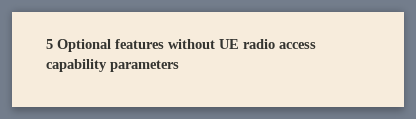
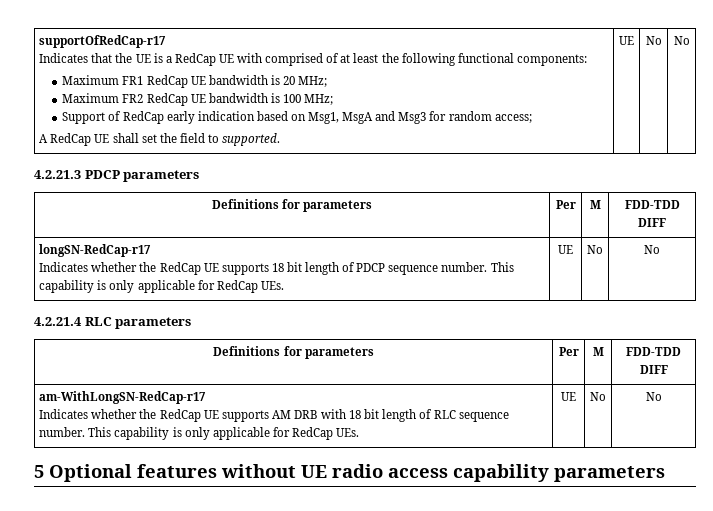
(46, 44) none -> [39,35,167,48] [39,53,587,66] [62,75,328,88] [62,93,334,106] [62,111,532,124] [39,133,281,146] [619,36,634,45] [645,36,662,45] [673,36,690,45] [34,170,200,182] [211,199,373,212] [555,200,576,209] [589,200,601,209] [624,200,680,209] [638,218,666,227] [39,244,152,257] [39,262,514,275] [39,280,284,293] [558,245,573,254] [587,245,603,254] [644,245,660,254] [34,317,192,329] [213,346,374,359] [558,347,579,356] [592,347,604,356] [626,347,681,356] [639,365,668,374] [39,391,207,404] [39,409,509,422] [39,427,360,440] [561,392,576,401] [590,392,606,401] [645,392,662,401] supportOfRedCap-r17 // Indicates that the UE is a RedCap UE with comprised of at least the following functional components: // Maximum FR1 RedCap UE bandwidth is 20 MHz; // Maximum FR2 RedCap UE bandwidth is 100 MHz; // Support of RedCap early indication based on Msg1, MsgA and Msg3 for random access; // A RedCap UE shall set the field to supported. | UE | No | No // 4.2.21.3 PDCP parameters // Definitions for parameters | Per | M | FDD-TDD DIFF // longSN-RedCap-r17 // Indicates whether the RedCap UE supports 18 bit length of PDCP sequence number. This capability is only applicable for RedCap UEs. | UE | No | No // 4.2.21.4 RLC parameters // Definitions for parameters | Per | M | FDD-TDD DIFF // am-WithLongSN-RedCap-r17 // Indicates whether the RedCap UE supports AM DRB with 18 bit length of RLC sequence number. This capability is only applicable for RedCap UEs. | UE | No | No //

